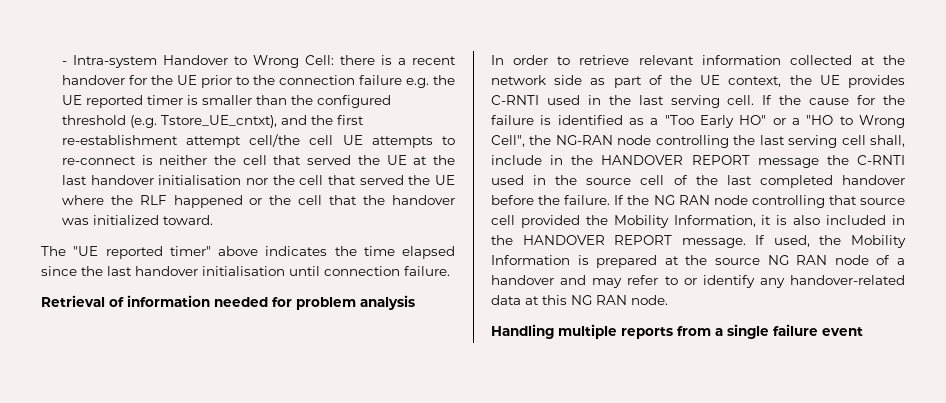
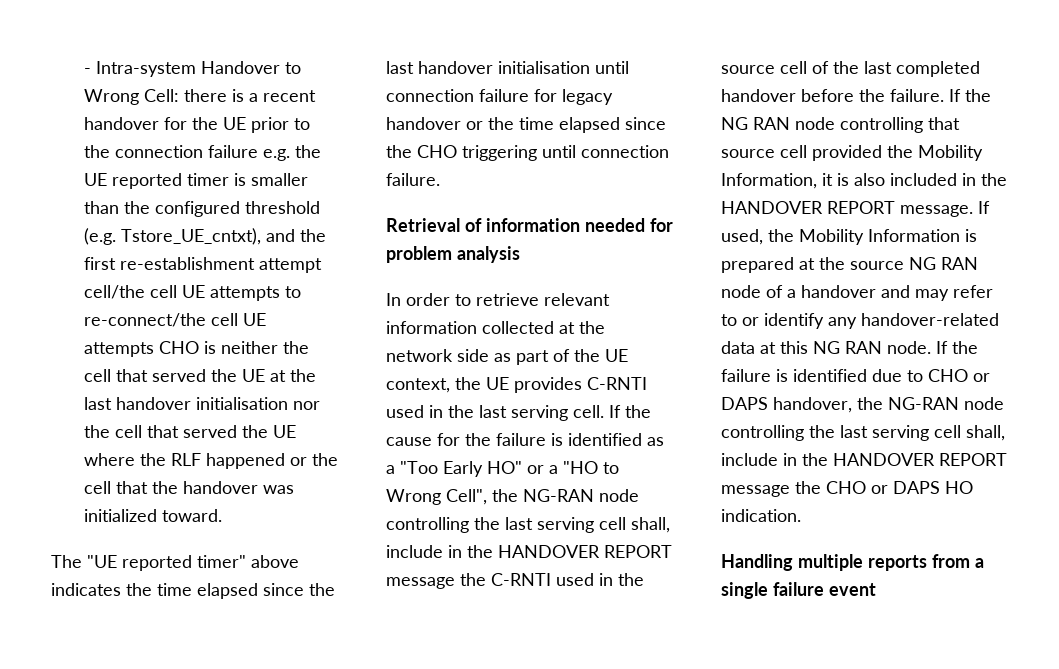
[61,156,136,165] re-connect -> [83,313,266,327] [83,341,199,357] re-connect/the cell UE attempts CHO
(400, 271) none -> [479,89,613,105] [386,117,666,133] [386,145,669,161] failure for legacy handover or the time elapsed since the CHO triggering until connection
(668, 300) none -> [936,341,978,354] [721,369,990,382] [721,397,1004,413] [721,425,1005,441] [721,453,1007,466] [721,481,973,497] [721,509,801,522] If the failure is identified due to CHO or DAPS handover, the NG-RAN node controlling the last serving cell shall, include in the HANDOVER REPORT message the CHO or DAPS HO indication.

